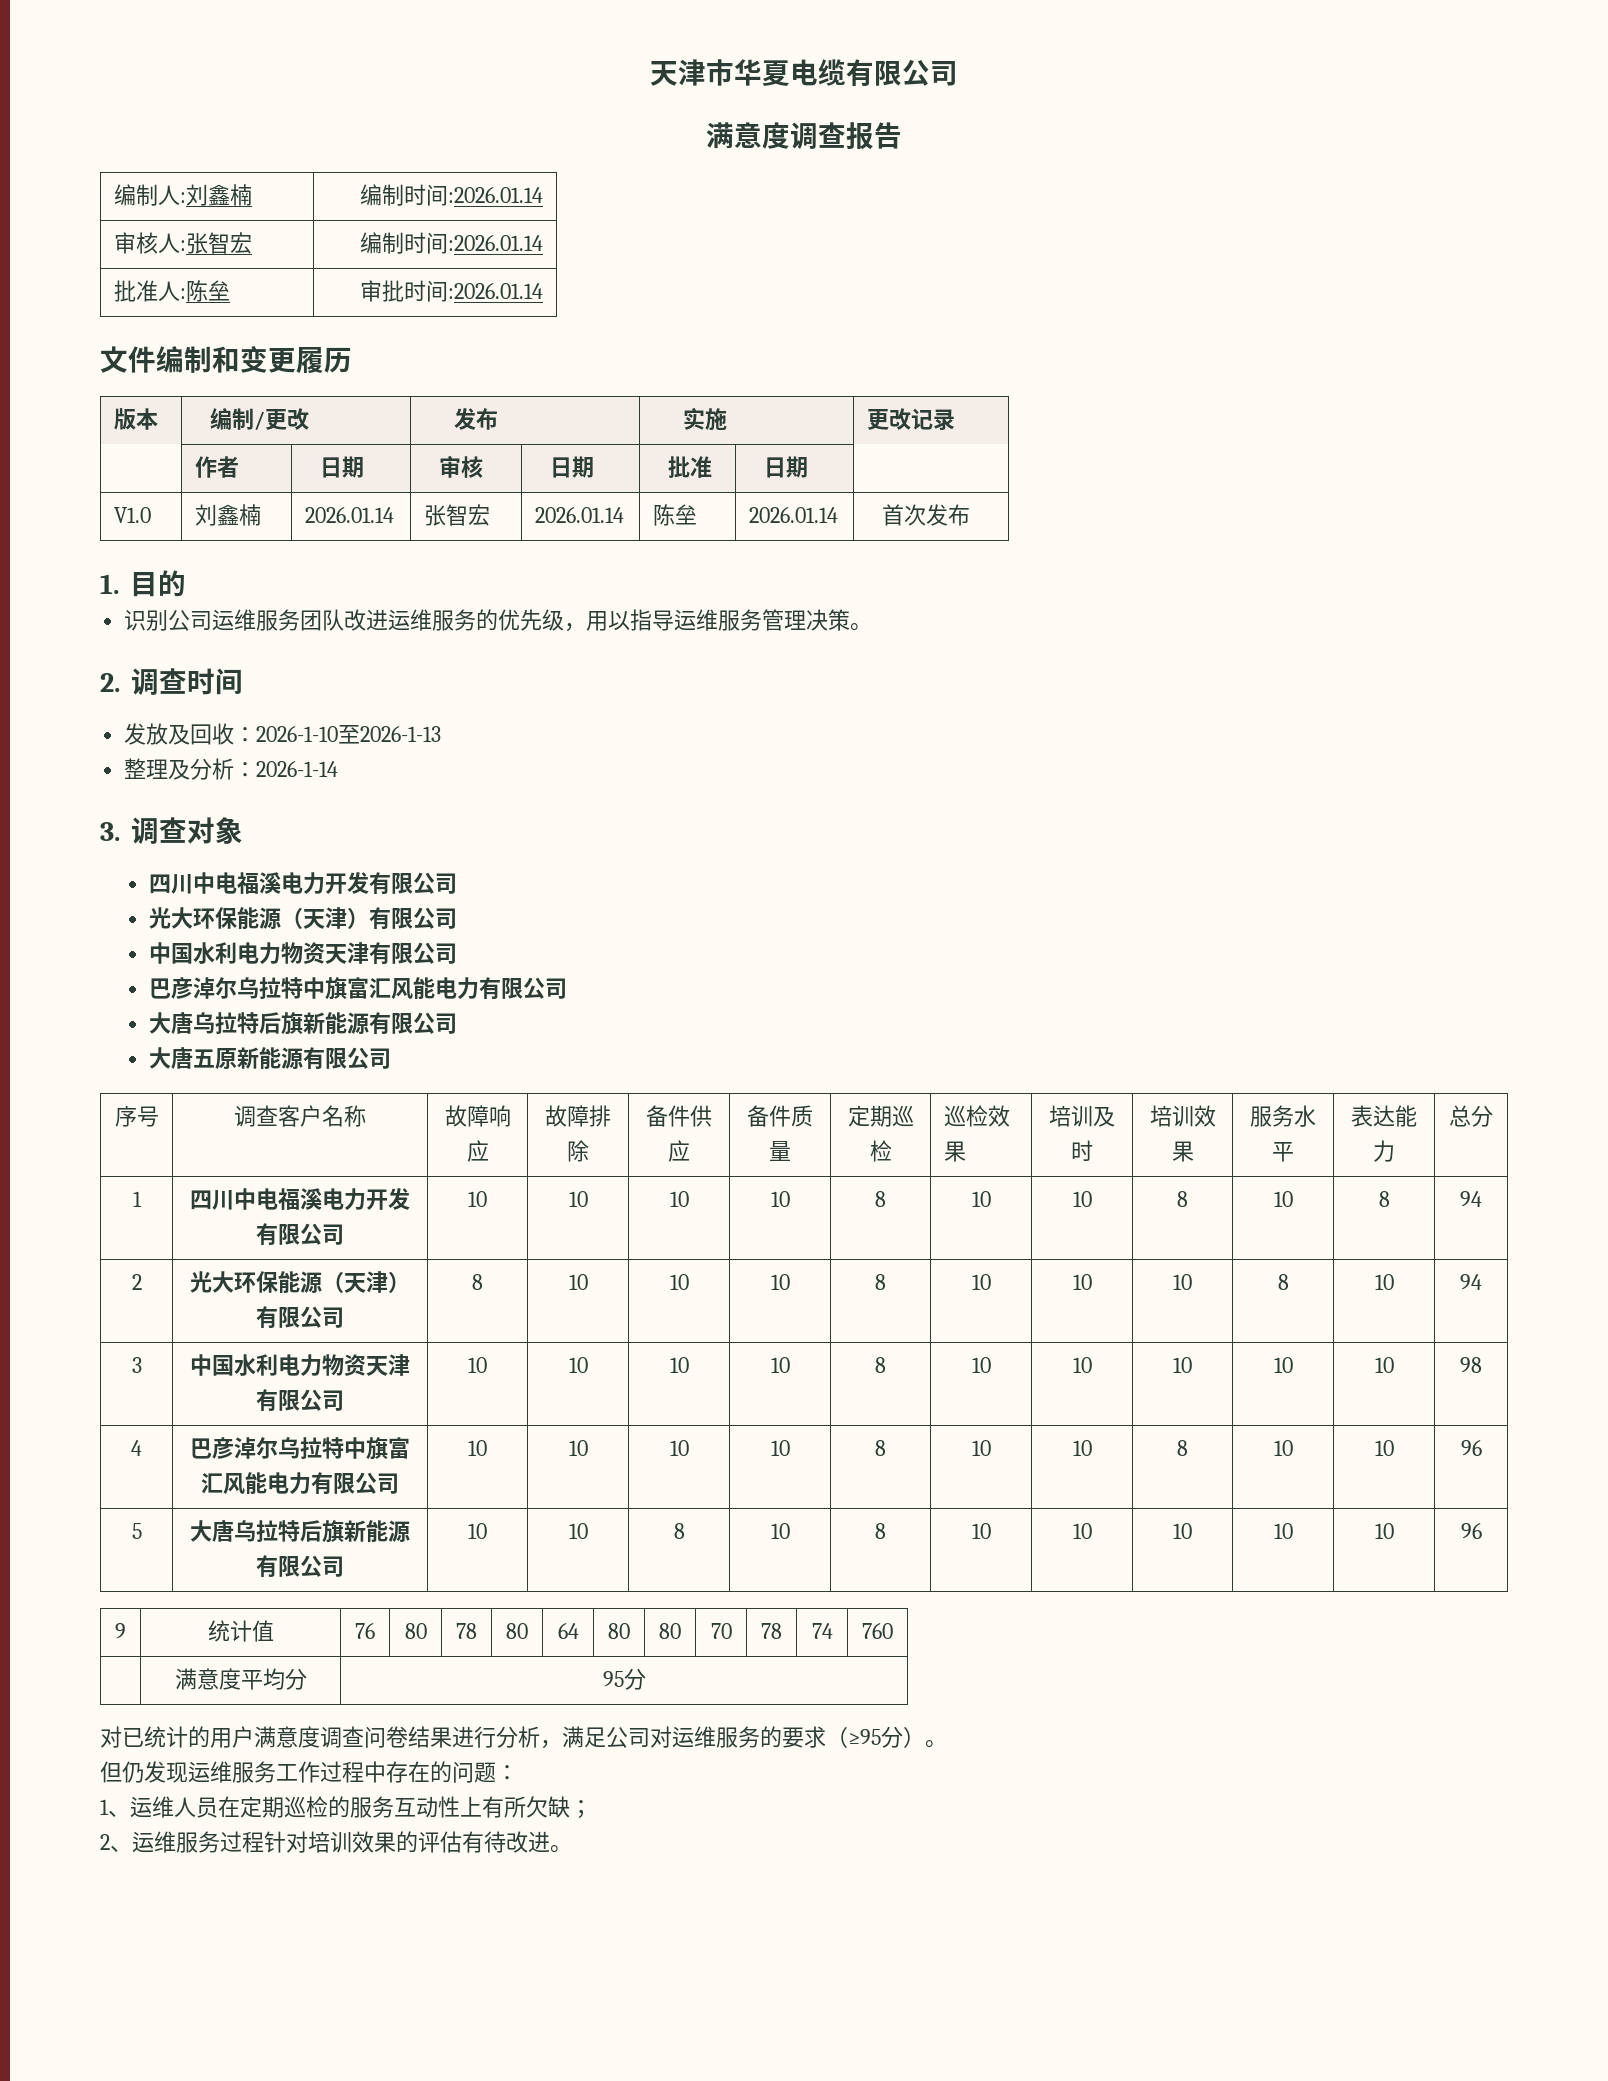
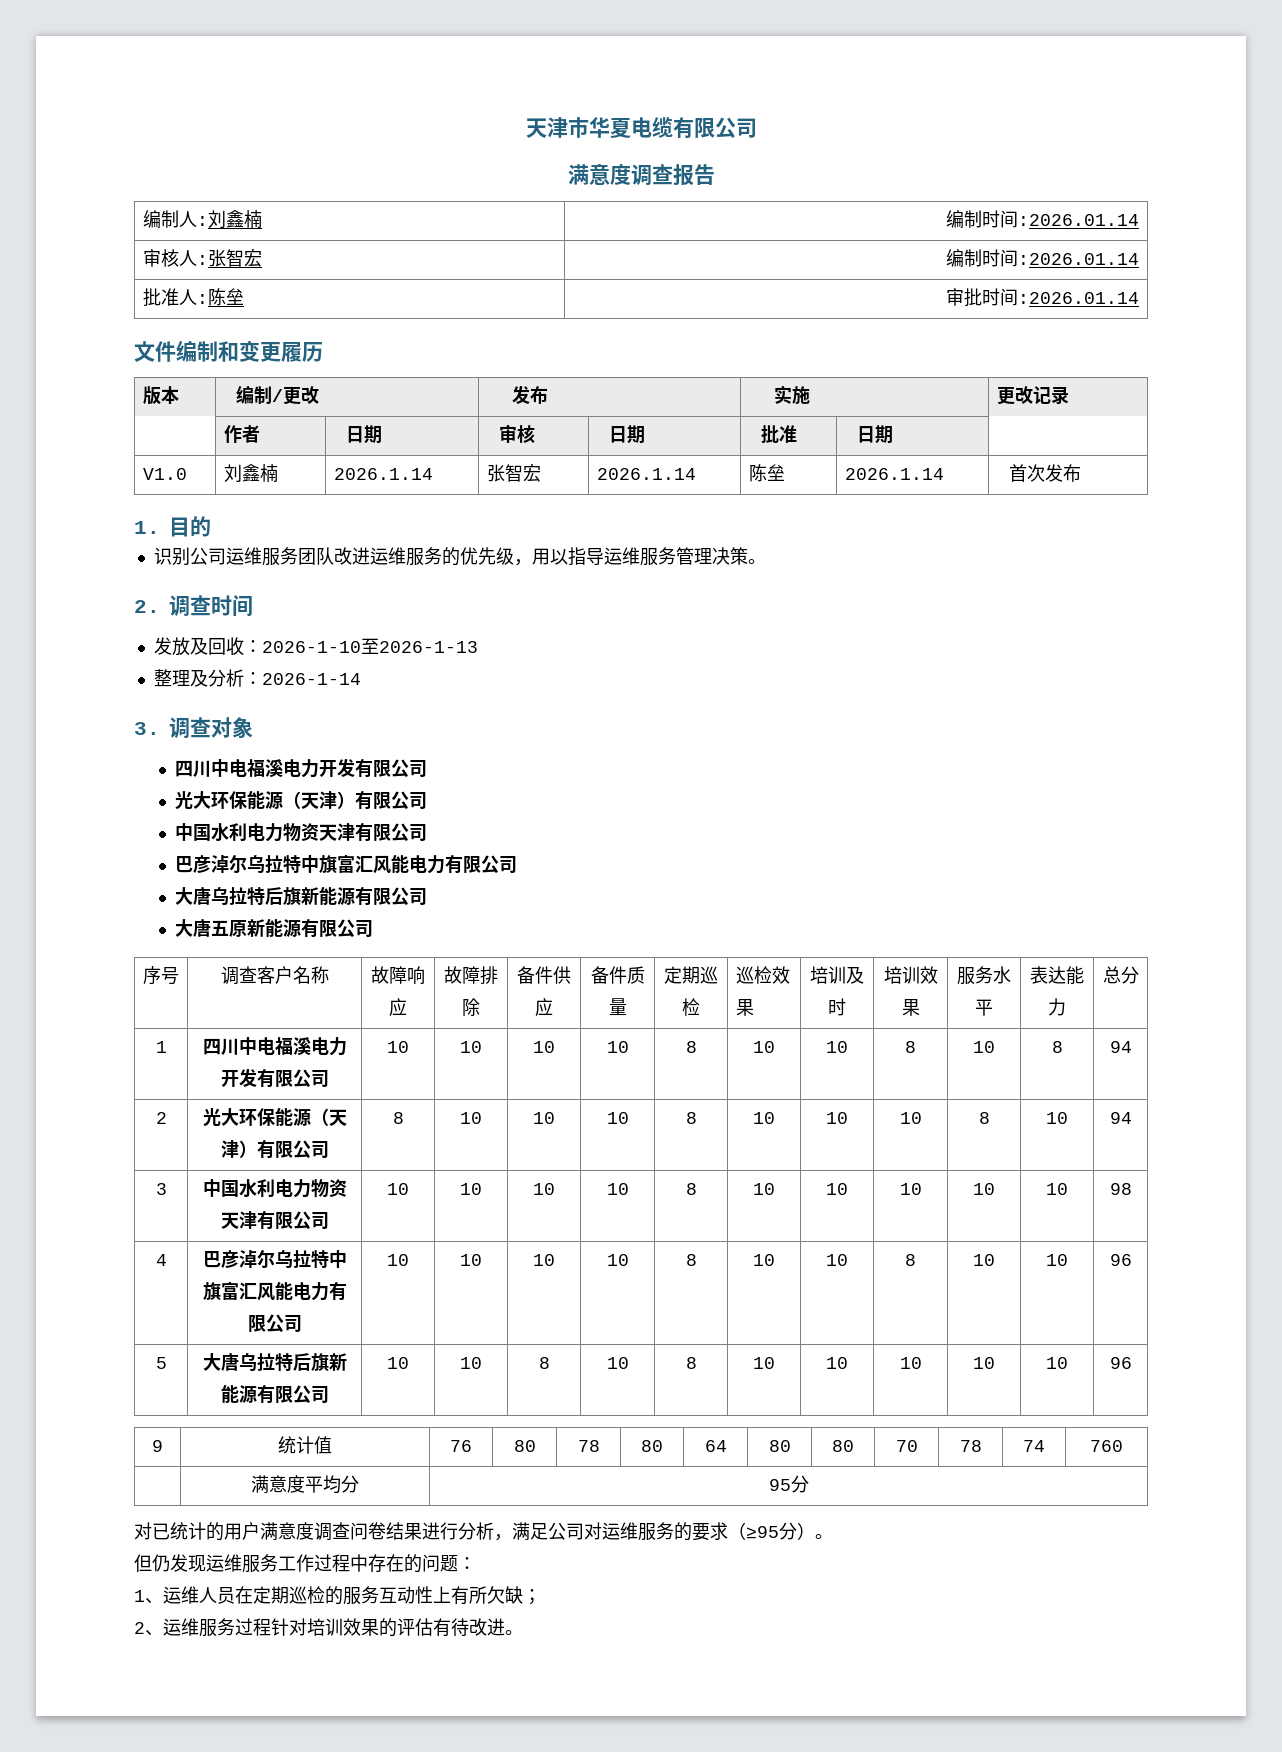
[305,507,395,523] [424,504,491,526] [535,507,625,523] [653,504,698,526] [749,507,839,523] 2026.01.14 | 张智宏 | 2026.01.14 | 陈垒 | 2026.01.14 -> [333,468,433,480] [486,464,541,482] [596,468,696,480] [748,464,785,482] [844,468,944,480] 2026.1.14 | 张智宏 | 2026.1.14 | 陈垒 | 2026.1.14

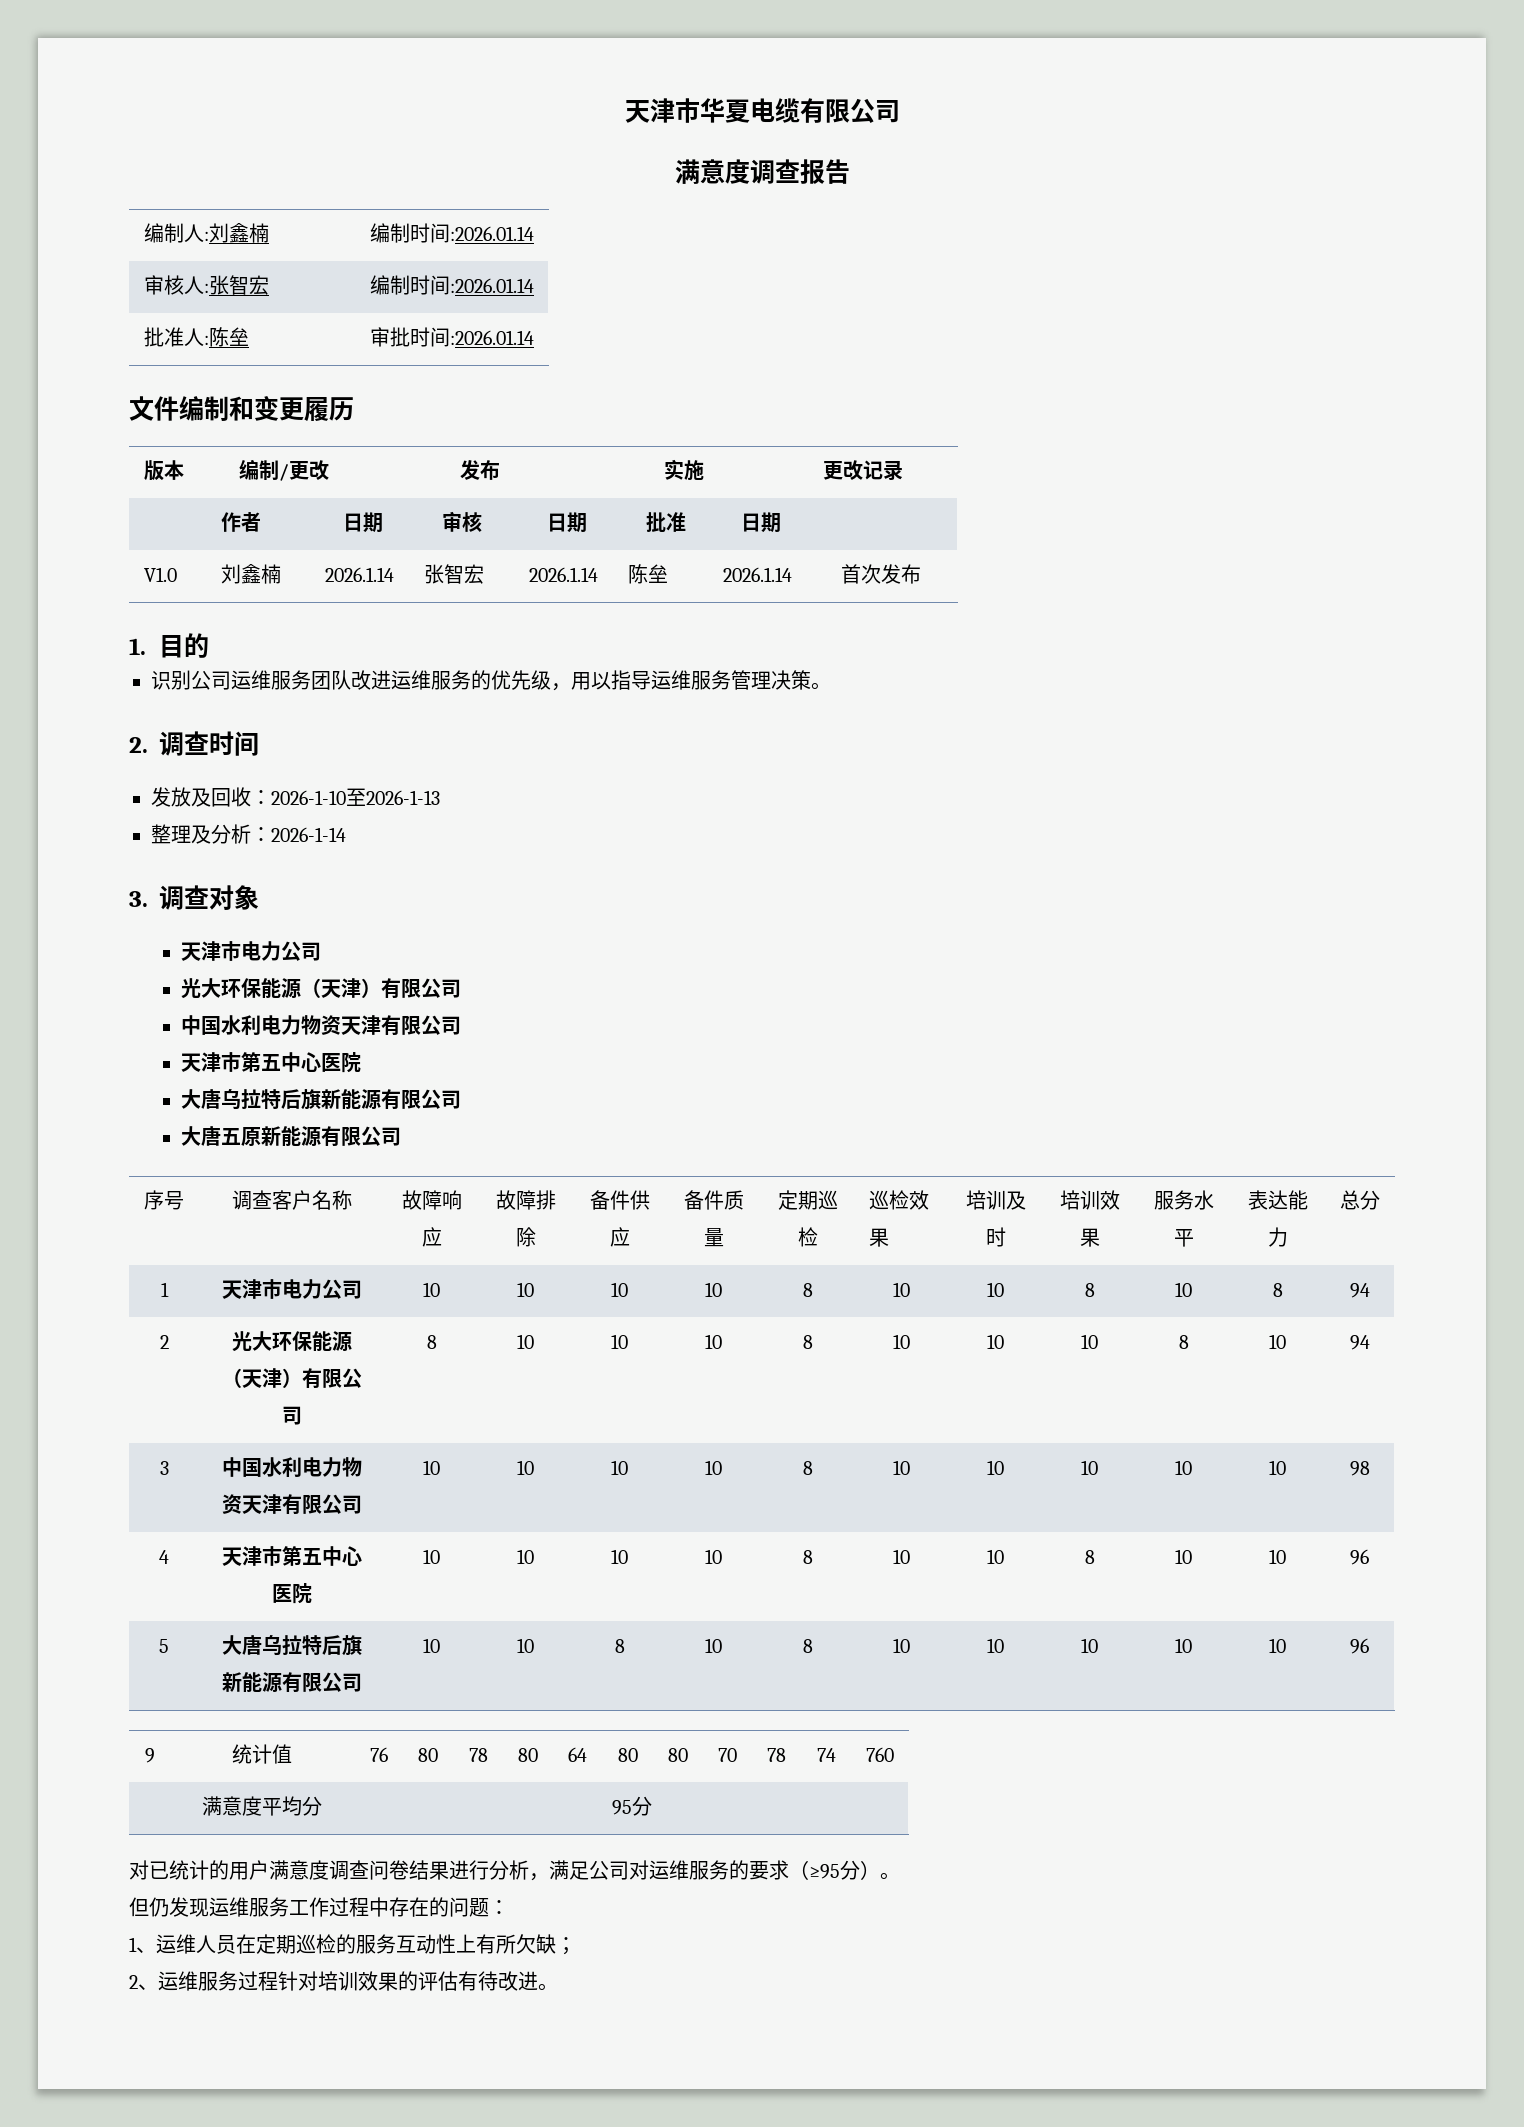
[174,758,391,778] 四川中电福溪电力开发有限 -> [180,941,281,961] 天津市电力
[174,854,517,874] 巴彦淖尔乌拉特中旗富汇风能电力有限公司 -> [180,1052,361,1073] 天津市第五中心医院
[202,1037,347,1056] [220,1068,293,1087] 四川中电福溪电力开发有限 -> [221,1279,322,1299] 天津市电力
[202,1249,347,1269] [202,1282,347,1301] [247,1314,302,1333] 巴彦淖尔乌拉特中旗富汇风能电力有限公司 -> [221,1546,362,1566] [271,1583,312,1604] 天津市第五中心医院

